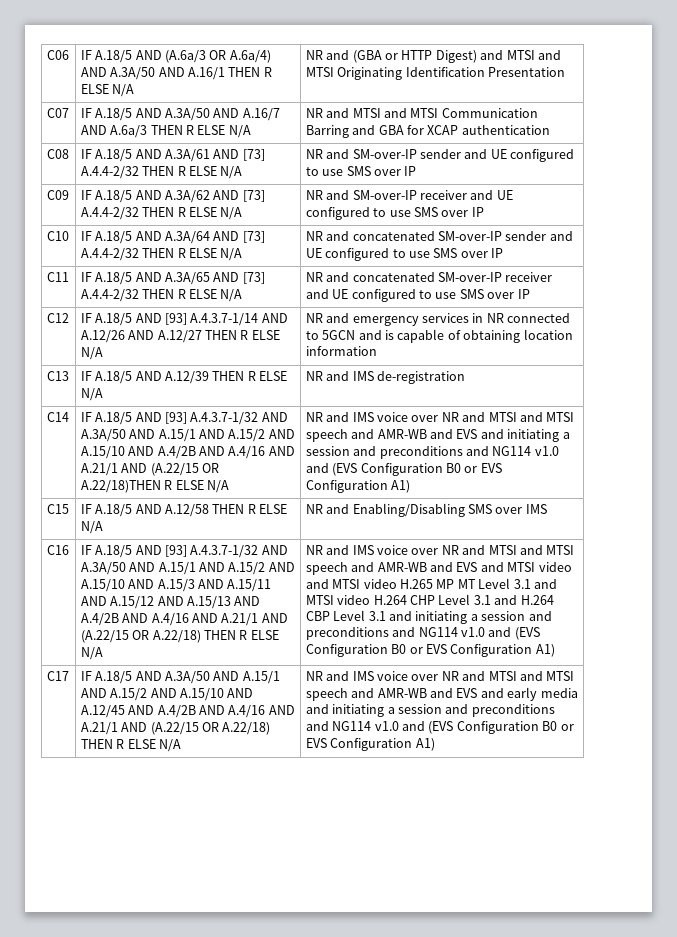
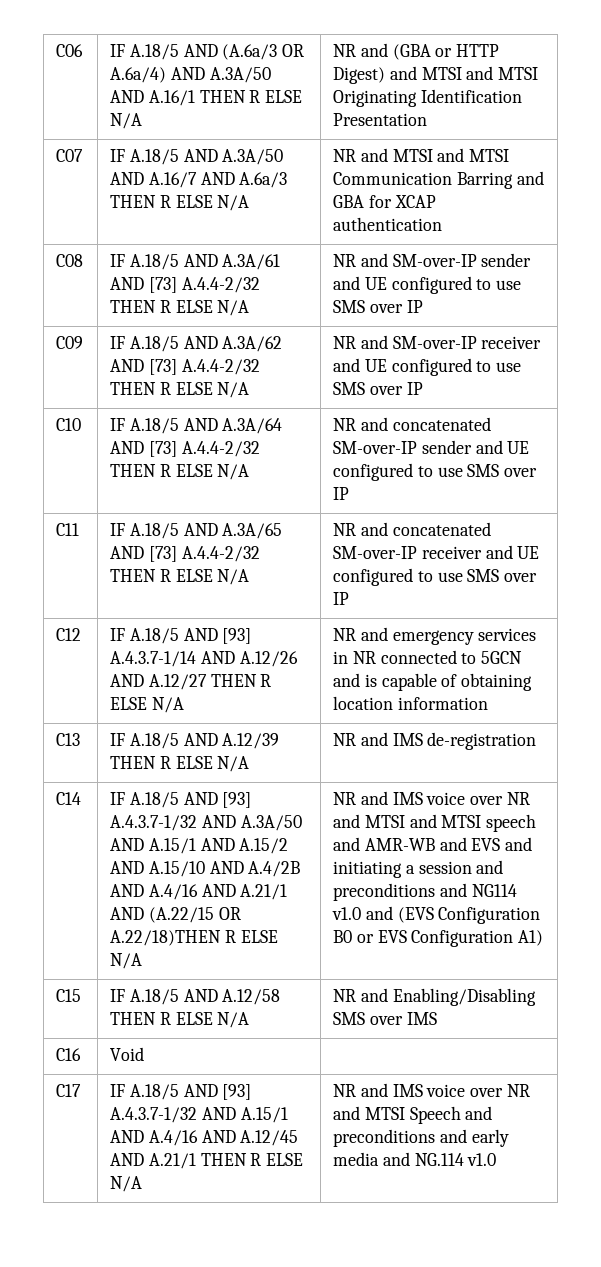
[80,545,288,558] [80,562,295,575] [80,579,272,592] [80,596,261,609] [80,613,288,626] [80,630,201,643] | IF A.18/5 AND [93] A.4.3.7-1/32 AND A.3A/50 AND A.15/1 AND A.15/2 AND A.15/10 AND A.15/3 AND A.15/11 AND A.15/12 AND A.15/13 AND A.4/2B AND A.4/16 AND A.21/1 AND (A.22/15 OR A.22/18) -> [110,1047,145,1061] [56,1084,82,1097] [110,1084,252,1100] [110,1107,288,1123] [110,1130,299,1146] [110,1153,196,1169] | Void | // C17 | IF A.18/5 AND [93] A.4.3.7-1/32 AND A.15/1 AND A.4/16 AND A.12/45 AND A.21/1
[519,545,575,555] [305,562,572,575] [305,578,557,589] [305,594,554,605] [305,610,552,624] [305,627,540,640] [305,644,555,657] [46,671,69,681] [80,671,280,684] [80,688,254,701] [80,705,295,718] [80,722,271,735] [80,739,182,752] [305,671,575,681] [305,687,578,701] [305,704,555,717] [305,721,574,734] [305,738,435,751] and MTSI speech and AMR-WB and EVS and MTSI video and MTSI video H.265 MP MT Level 3.1 and MTSI video H.264 CHP Level 3.1 and H.264 CBP Level 3.1 and initiating a session and preconditions and NG114 v1.0 and (EVS Configuration B0 or EVS Configuration A1) // C17 | IF A.18/5 AND A.3A/50 AND A.15/1 AND A.15/2 AND A.15/10 AND A.12/45 AND A.4/2B AND A.4/16 AND A.21/1 AND (A.22/15 OR A.22/18) THEN R ELSE N/A | NR and IMS voice over NR and MTSI and MTSI speech and AMR-WB and EVS and early media and initiating a session and preconditions and NG114 v1.0 and (EVS Configuration B0 or EVS Configuration A1) -> [409,1106,493,1124] [333,1129,509,1147] [333,1152,497,1166] Speech and preconditions and early media and NG.114 v1.0

